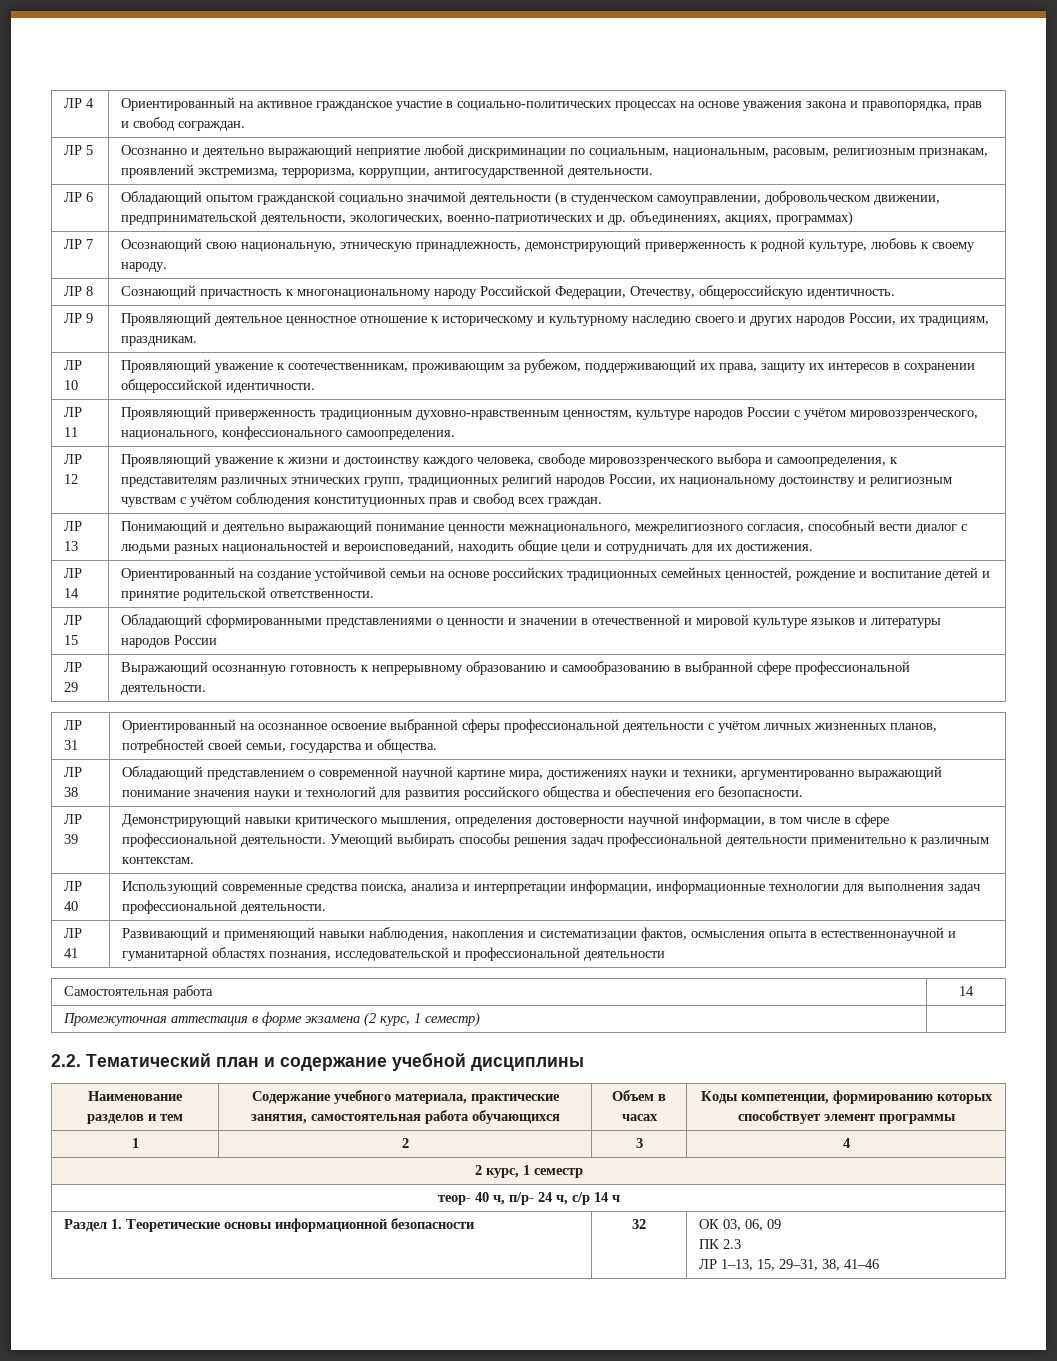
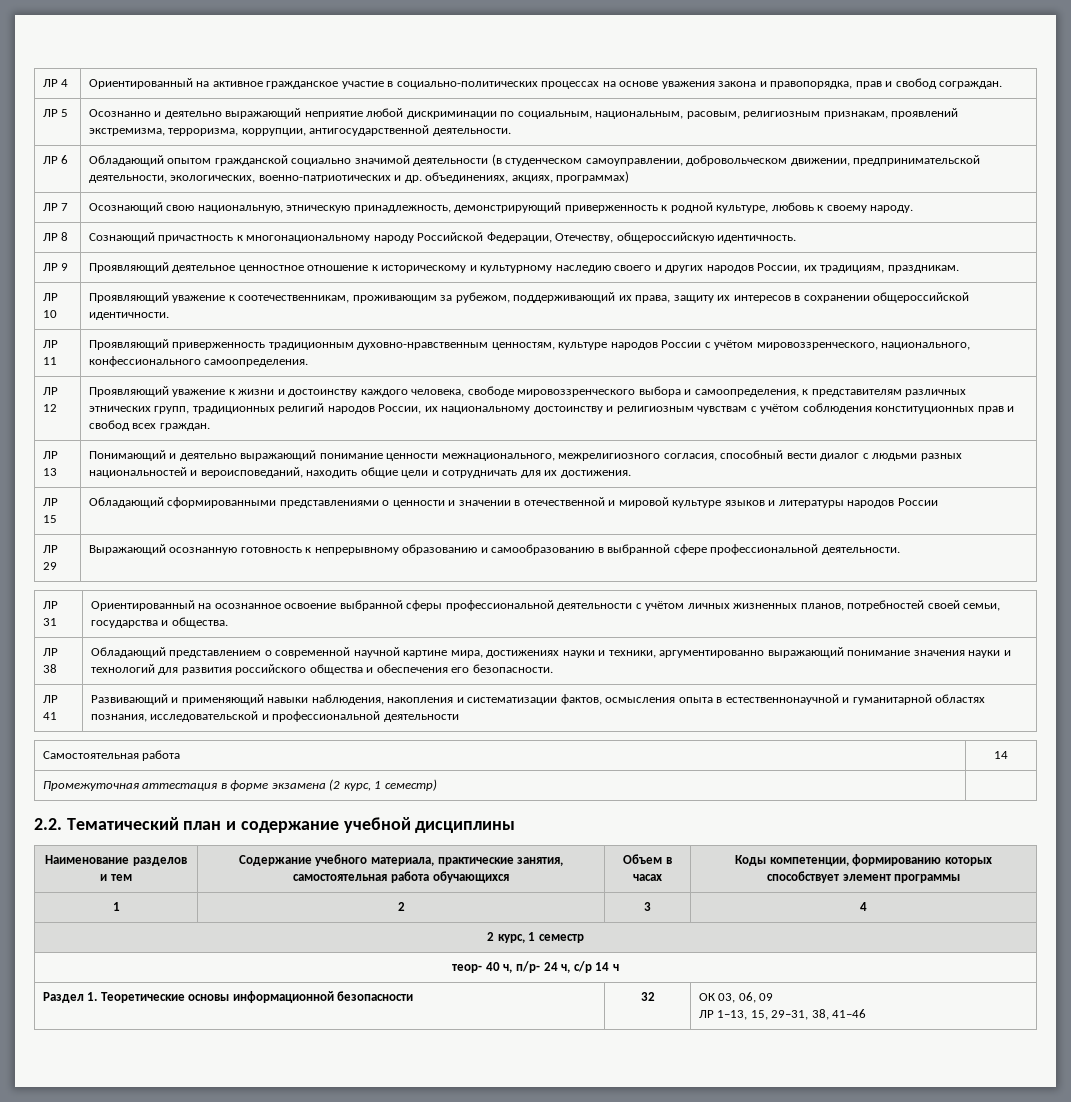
[63,568,82,578] [63,588,79,598] [120,567,990,581] [120,587,374,601] // ЛР 14 | Ориентированный на создание устойчивой семьи на основе российских традиционных семейных ценностей, рождение и воспитание детей и принятие родительской ответственности. -> (631, 474) none
[63,814,82,824] [63,834,78,844] [121,813,889,827] [121,833,989,847] [121,857,194,864] [63,881,82,891] [63,901,78,911] [121,880,980,894] [121,900,326,914] // ЛР 39 | Демонстрирующий навыки критического мышления, определения достоверности научной информации, в том числе в сфере профессиональной деятельности. Умеющий выбирать способы решения задач профессиональной деятельности применительно к различным контекстам. // ЛР 40 | Использующий современные средства поиска, анализа и интерпретации информации, информационные технологии для выполнения задач профессиональной деятельности. -> (553, 668) none
[698,1239,741,1249] // ПК 2.3 -> (774, 997) none

